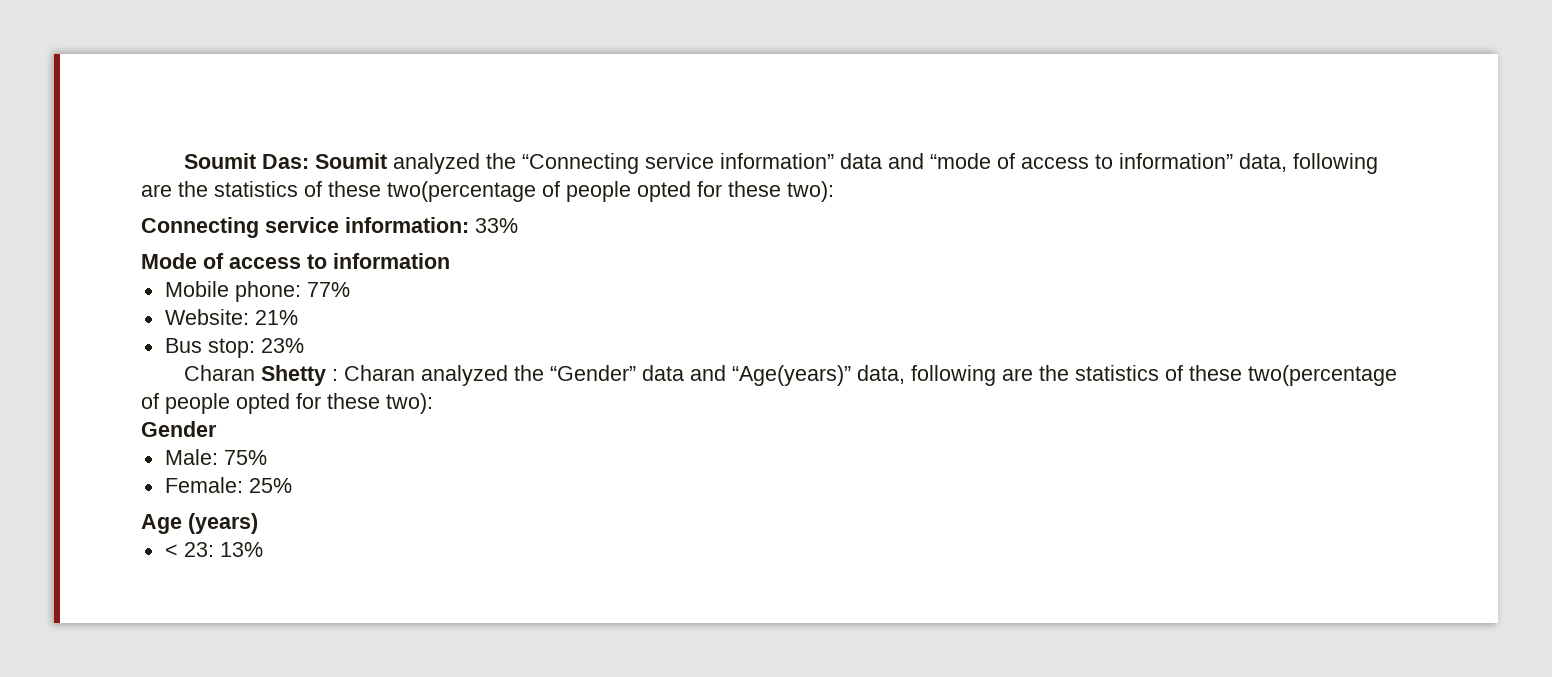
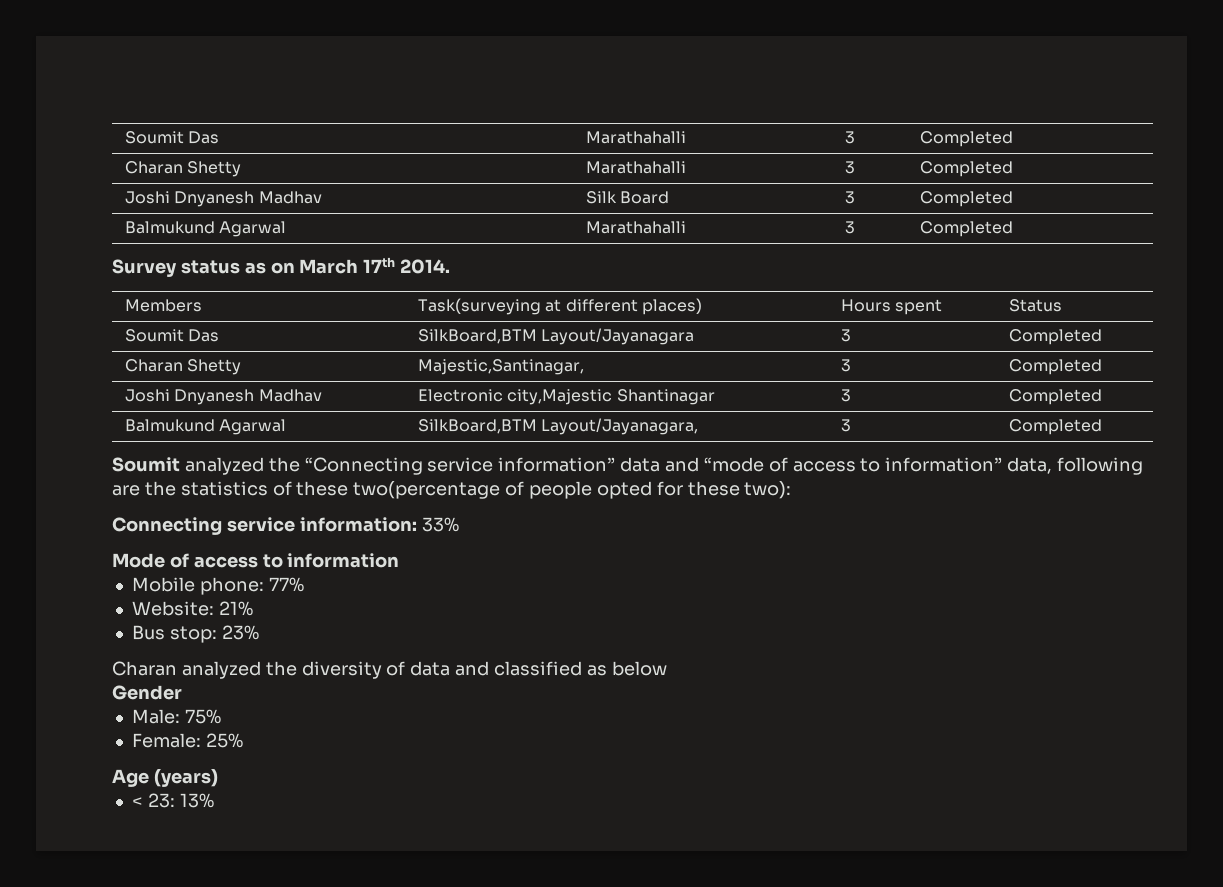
[184,153,310,169] Soumit Das: -> [124,131,220,144] [585,131,686,144] [844,131,855,144] [919,131,1013,147] [124,161,242,177] [585,161,686,174] [844,161,855,174] [919,161,1013,177] [124,191,322,207] [585,191,670,204] [844,191,855,204] [919,191,1013,207] [124,221,287,237] [585,221,686,234] [844,221,855,234] [919,221,1013,237] [112,257,451,277] [124,299,202,312] [417,298,702,315] [840,299,943,315] [1008,299,1062,312] [124,329,220,342] [417,328,695,345] [840,329,851,342] [1008,329,1102,345] [124,359,242,375] [417,359,584,375] [840,359,851,372] [1008,359,1102,375] [124,389,322,405] [417,389,715,405] [840,389,851,402] [1008,389,1102,405] [124,419,287,435] [417,418,699,435] [840,419,851,432] [1008,419,1102,435] Soumit Das | Marathahalli | 3 | Completed // Charan Shetty | Marathahalli | 3 | Completed // Joshi Dnyanesh Madhav | Silk Board | 3 | Completed // Balmukund Agarwal | Marathahalli | 3 | Completed // Survey status as on March 17th 2014. // Members | Task(surveying at different places) | Hours spent | Status // Soumit Das | SilkBoard,BTM Layout/Jayanagara | 3 | Completed // Charan Shetty | Majestic,Santinagar, | 3 | Completed // Joshi Dnyanesh Madhav | Electronic city,Majestic Shantinagar | 3 | Completed // Balmukund Agarwal | SilkBoard,BTM Layout/Jayanagara, | 3 | Completed //
[261,365,1398,386] [141,393,433,414] Shetty : Charan analyzed the “Gender” data and “Age(years)” data, following are the statistics of these two(percentage of people opted for these two): -> [181,661,667,679] analyzed the diversity of data and classified as below

